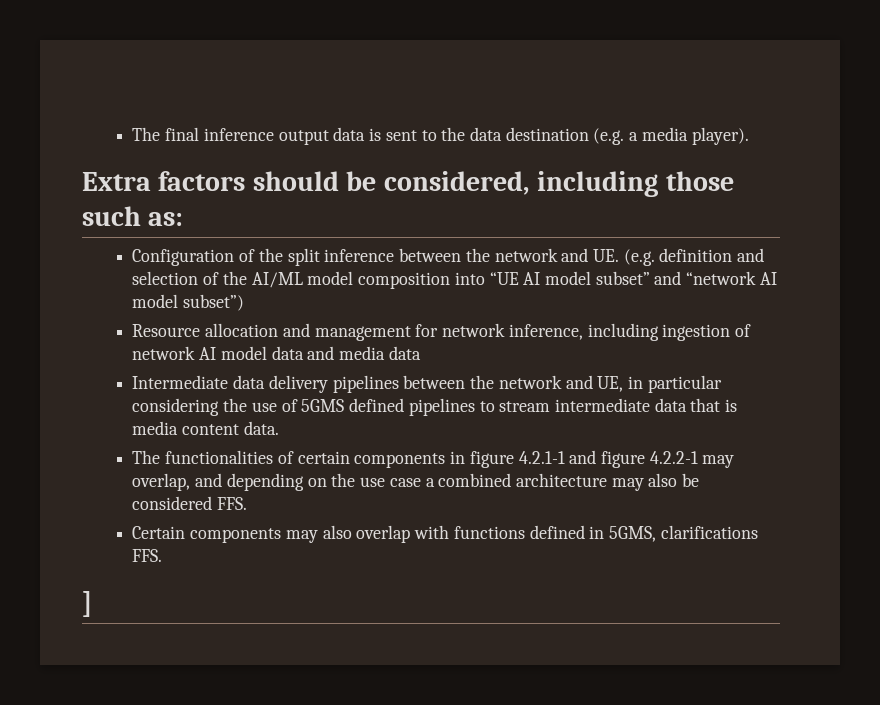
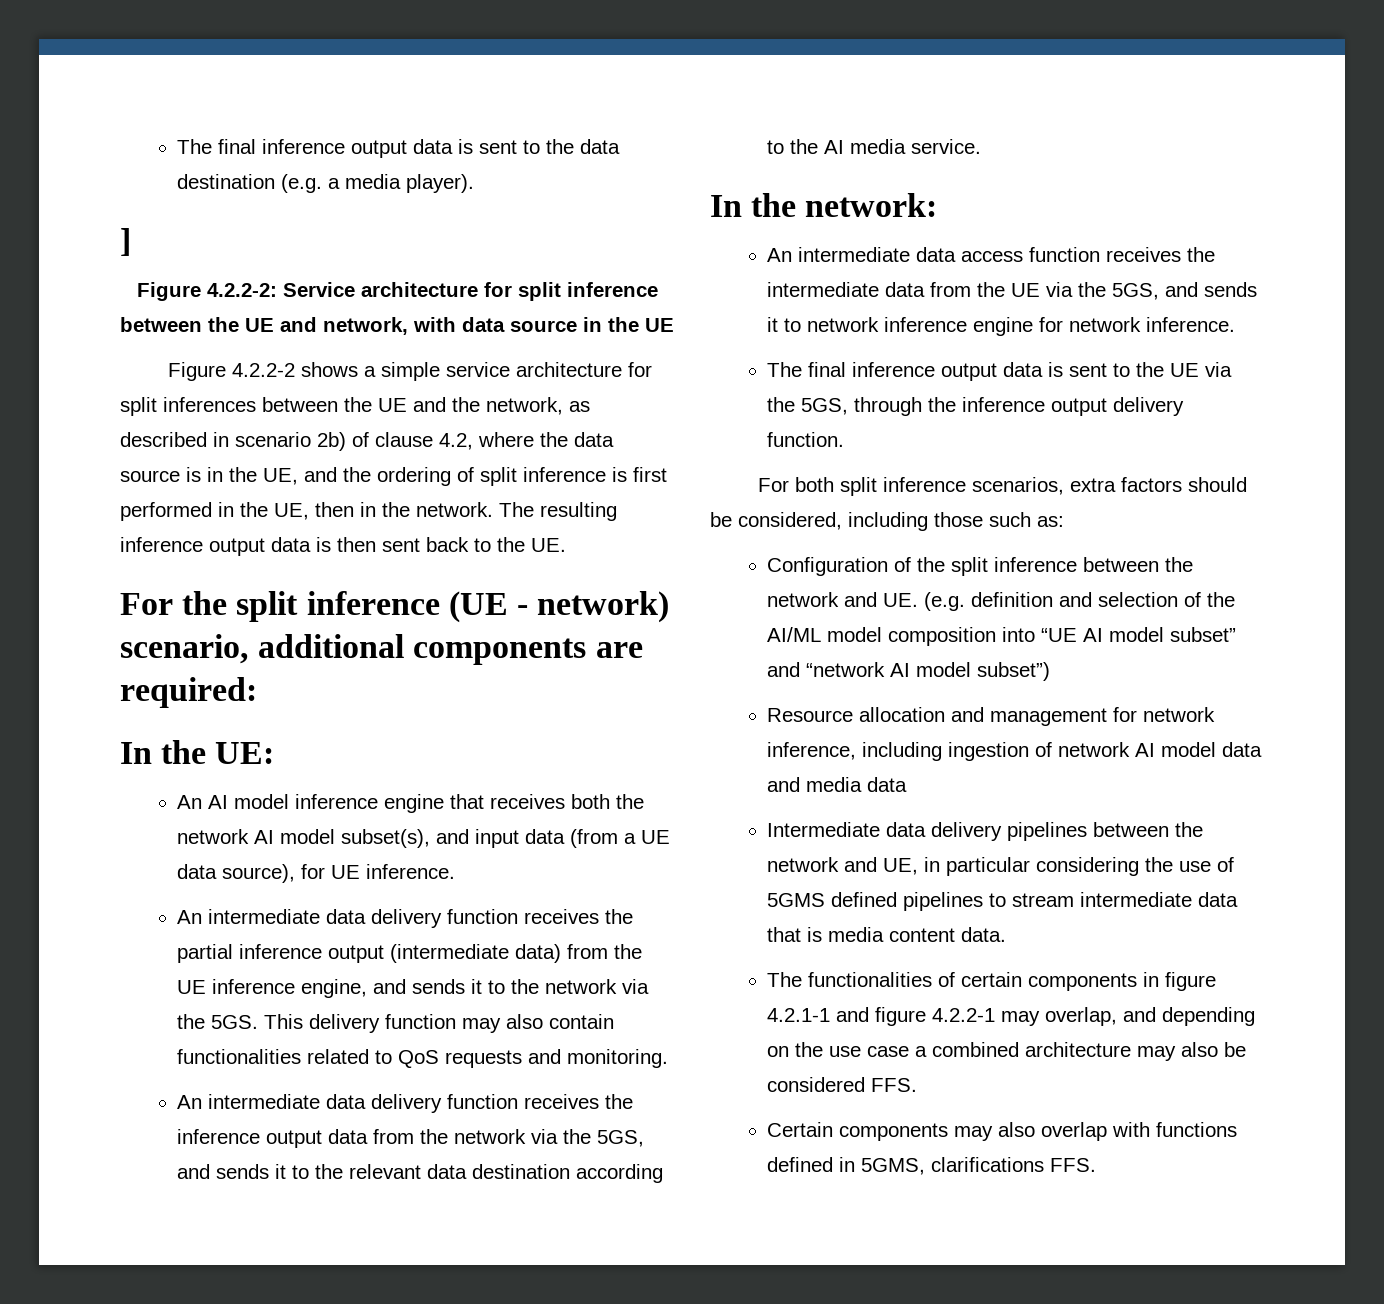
[82,172,151,191] Extra -> [120,228,131,256] [136,282,658,301] [120,317,674,335] [167,362,652,381] [120,397,590,416] [120,432,614,451] [120,467,667,486] [120,502,617,521] [120,537,566,556] [120,591,670,623] [120,634,643,665] [120,677,257,708] [120,740,275,764] [177,794,645,813] [177,829,671,848] [177,864,456,883] [177,909,634,928] [177,944,643,963] [177,979,650,998] [177,1014,615,1033] [177,1049,669,1068] [177,1094,634,1113] [177,1129,645,1148] [177,1164,664,1183] [767,139,982,154] [710,193,938,217] [767,247,1216,262] [767,282,1258,300] [767,317,1236,336] [767,362,1233,381] [767,397,1185,416] [767,432,845,447] [757,477,1116,496] ] // Figure 4.2.2-2: Service architecture for split inference between the UE and network, with data source in the UE // Figure 4.2.2-2 shows a simple service architecture for split inferences between the UE and the network, as described in scenario 2b) of clause 4.2, where the data source is in the UE, and the ordering of split inference is first performed in the UE, then in the network. The resulting inference output data is then sent back to the UE. // For the split inference (UE - network) scenario, additional components are required: // In the UE: // An AI model inference engine that receives both the network AI model subset(s), and input data (from a UE data source), for UE inference. // An intermediate data delivery function receives the partial inference output (intermediate data) from the UE inference engine, and sends it to the network via the 5GS. This delivery function may also contain functionalities related to QoS requests and monitoring. // An intermediate data delivery function receives the inference output data from the network via the 5GS, and sends it to the relevant data destination according to the AI media service. // In the network: // An intermediate data access function receives the intermediate data from the UE via the 5GS, and sends it to network inference engine for network inference. // The final inference output data is sent to the UE via the 5GS, through the inference output delivery function. // For both split inference scenarios, extra
[82,591,92,617] // ] -> (1097, 1165) none

